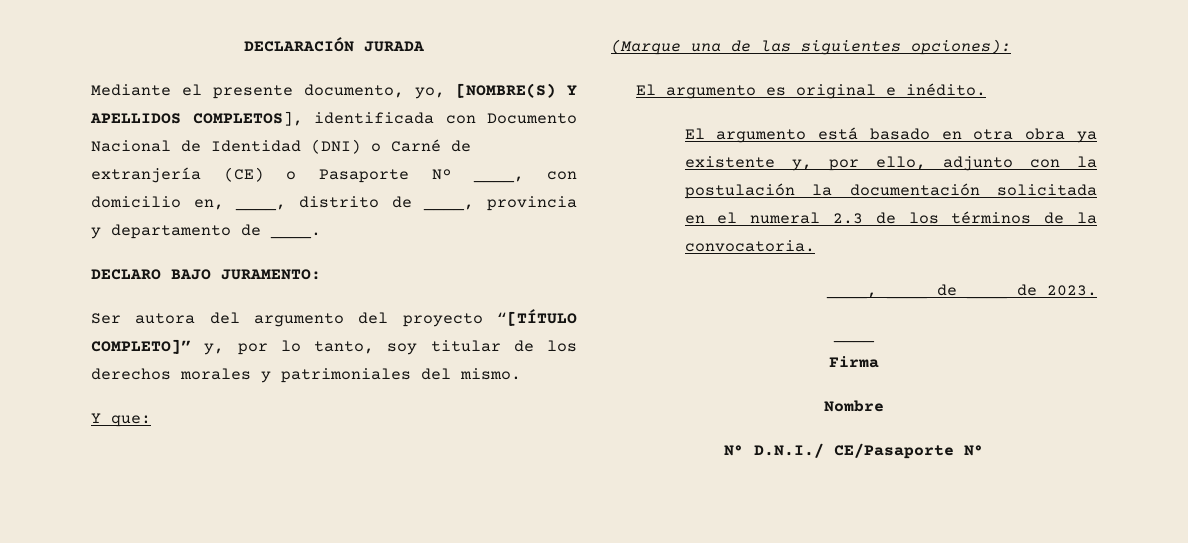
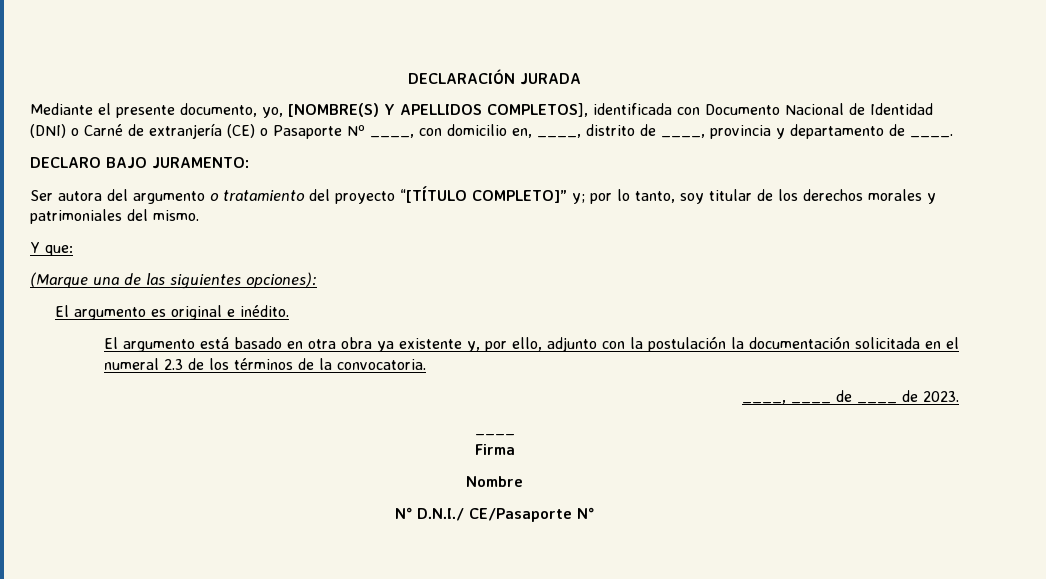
(344, 320) none -> [210,190,305,201] o tratamiento
[204,343,225,355] y, -> [572,193,585,204] y;

